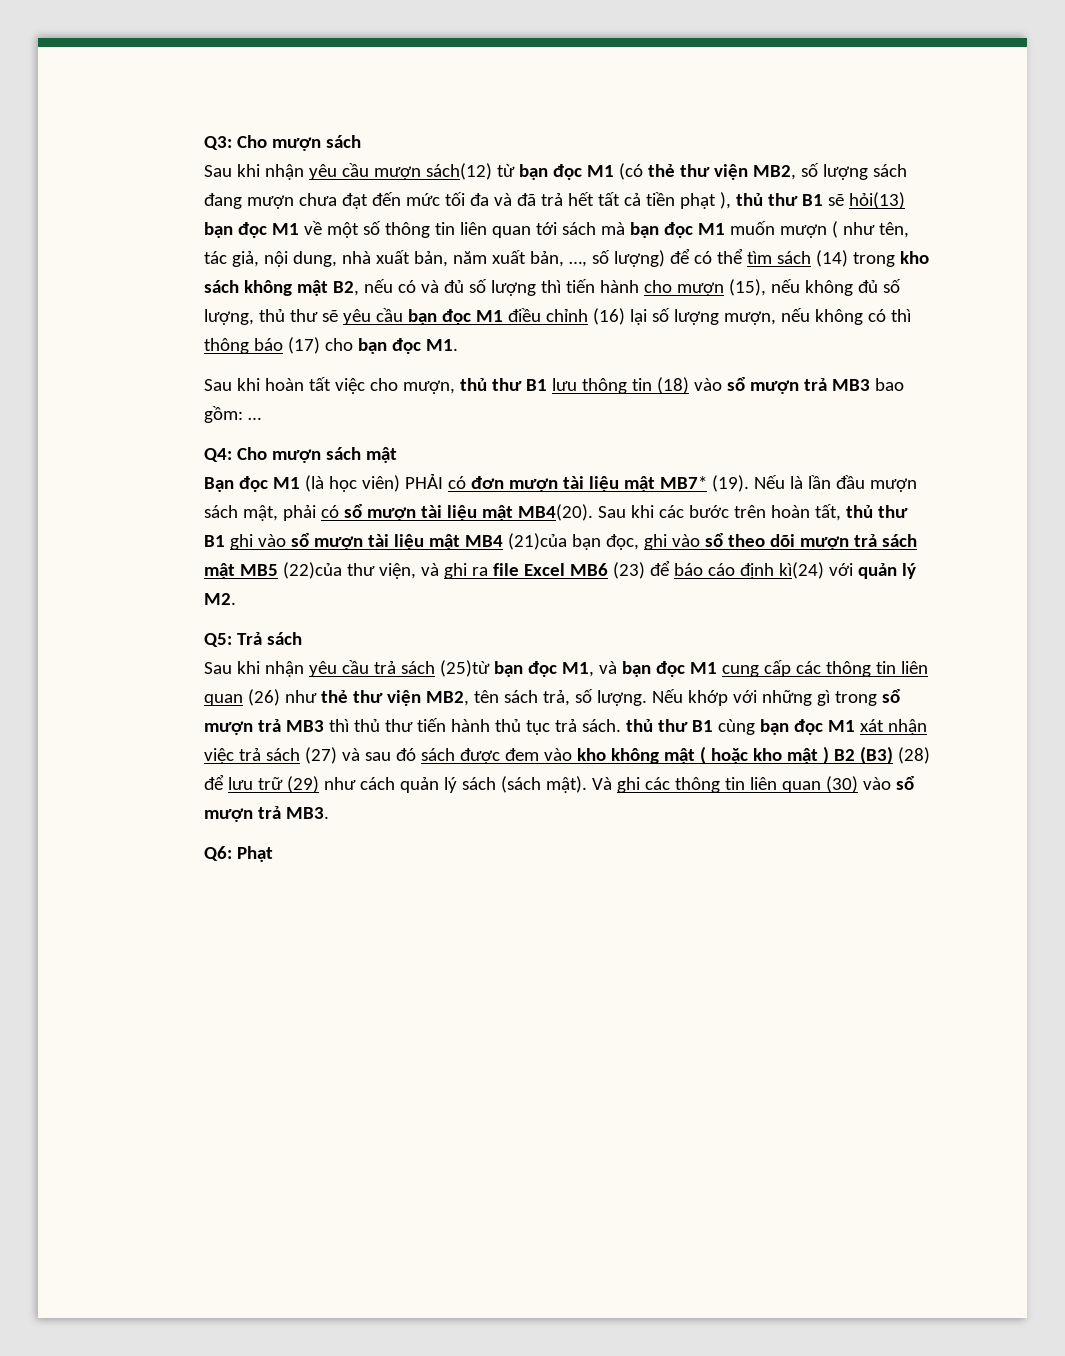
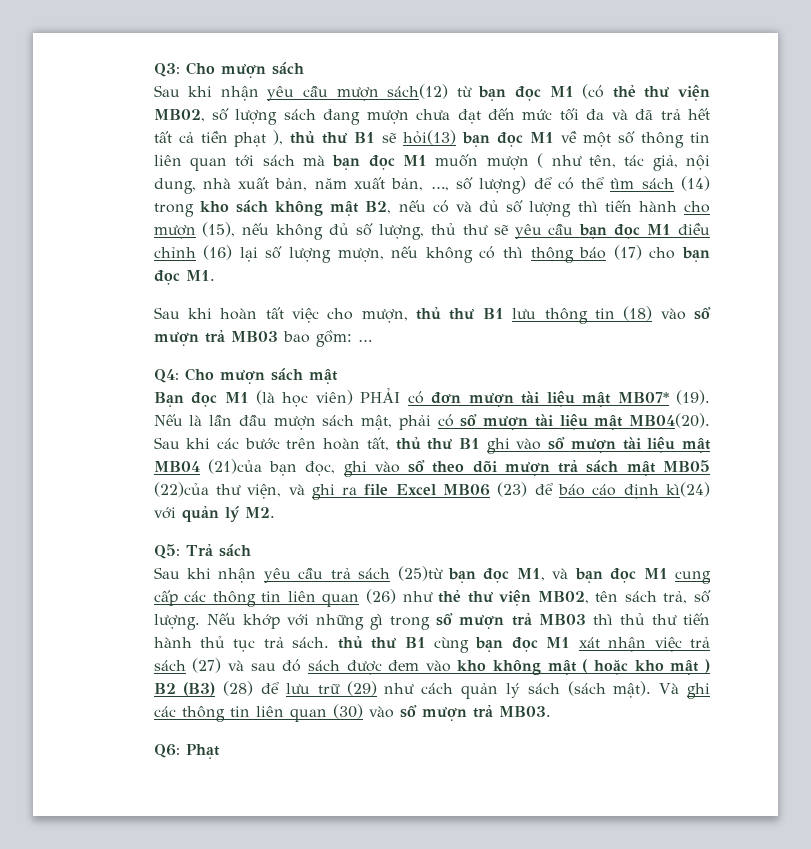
[753,165,797,180] MB2, -> [153,109,205,122] MB02,
[832,379,871,391] MB3 -> [230,331,278,342] MB03
[660,476,708,489] MB7* -> [617,392,669,403] MB07*
[518,504,594,521] MB4(20). -> [629,413,711,428] MB04(20).
[465,535,504,547] MB4 -> [153,461,200,472] MB04
[240,564,279,576] MB5 -> [663,460,710,472] MB05
[570,563,609,576] MB6 -> [443,484,491,496] MB06
[426,691,470,706] MB2, -> [537,591,589,604] MB02,
[286,720,325,732] MB3 -> [538,614,586,625] MB03
[286,807,330,819] MB3. -> [498,706,551,717] MB03.

